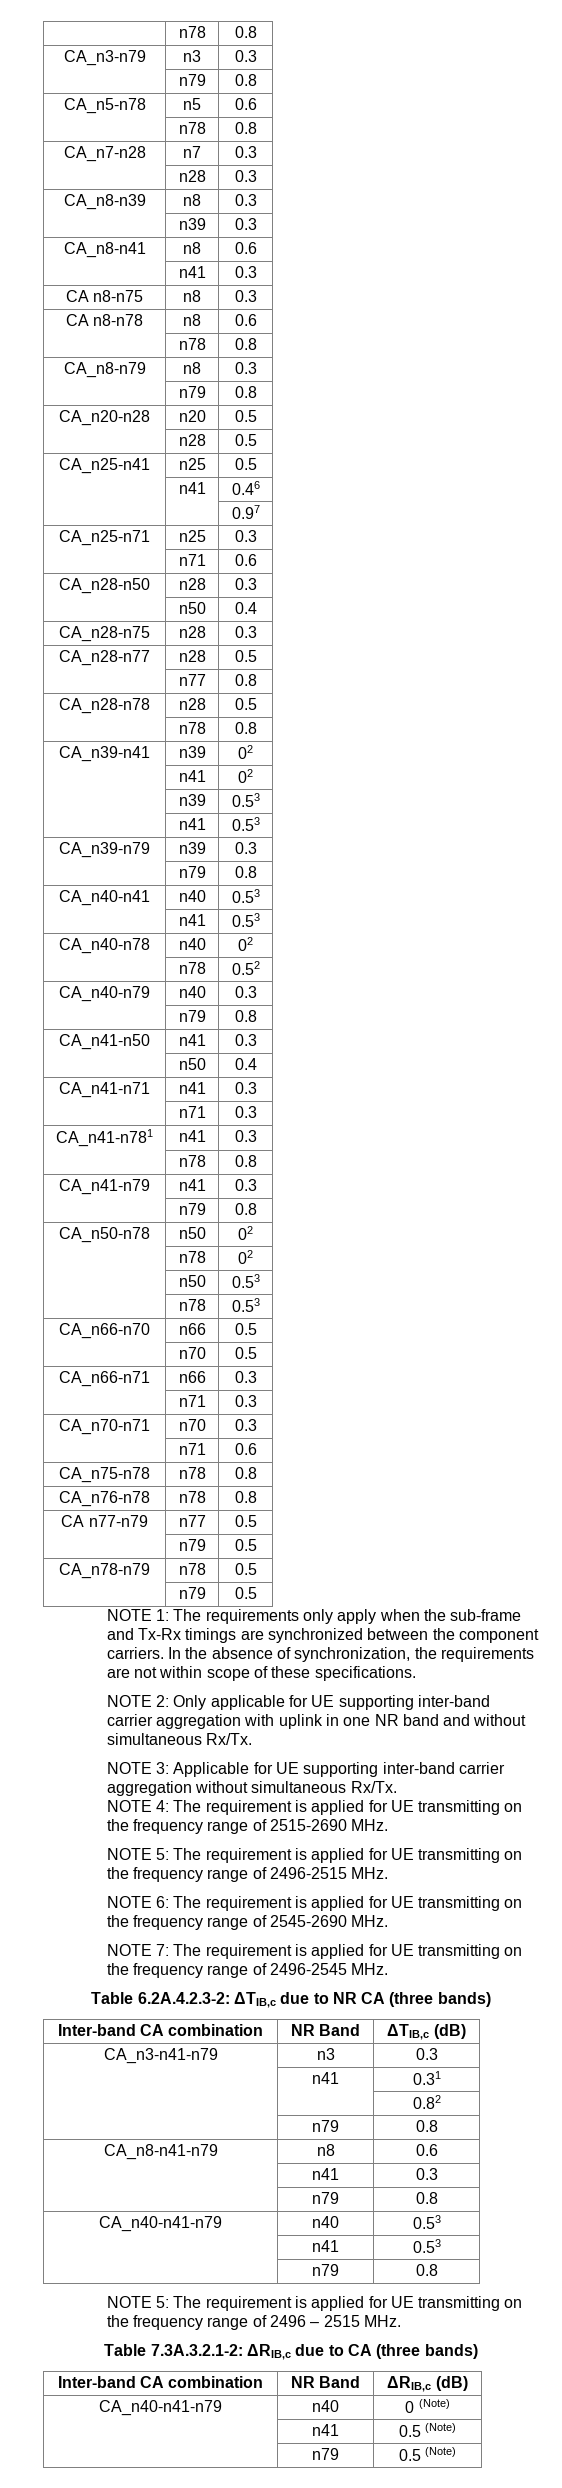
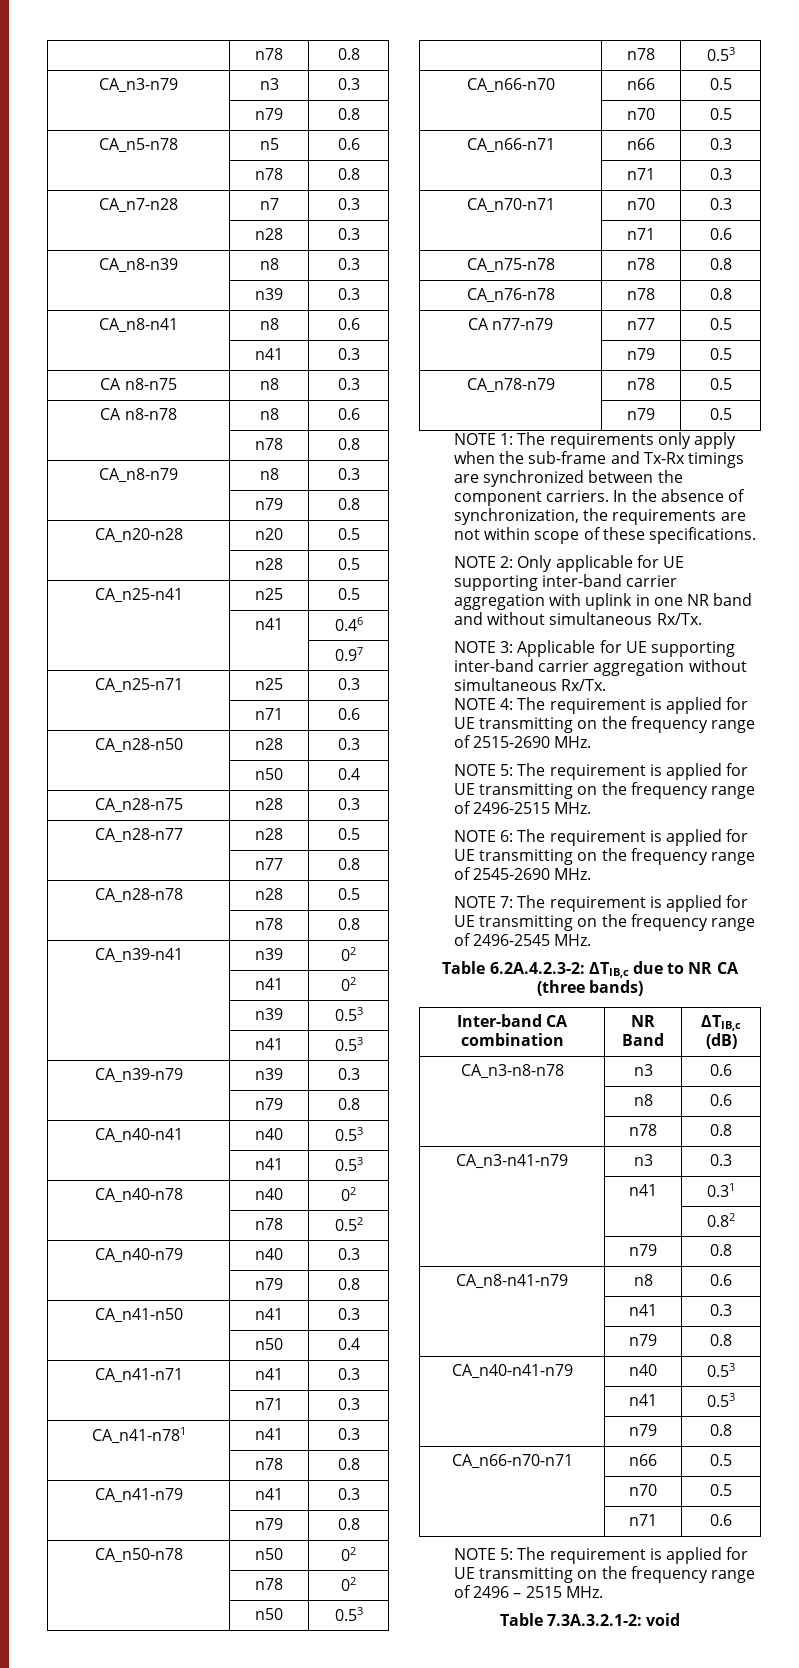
(466, 2031) none -> [460,1064,564,1079] [633,1064,653,1076] [710,1064,732,1076] [633,1094,653,1106] [710,1094,732,1106] [629,1124,657,1136] [710,1124,732,1136] // CA_n3-n8-n78 | n3 | 0.6 // | n8 | 0.6 // | n78 | 0.8
(438, 2270) none -> [451,1454,573,1469] [629,1454,657,1466] [710,1454,732,1466] [629,1484,657,1496] [710,1484,732,1496] [629,1514,657,1526] [710,1514,732,1526] // CA_n66-n70-n71 | n66 | 0.5 // | n70 | 0.5 // | n71 | 0.6
[247,2344,478,2360] [57,2376,264,2388] [290,2376,361,2388] [387,2376,468,2392] [99,2400,222,2416] [312,2400,339,2412] [405,2399,450,2413] [312,2424,339,2436] [398,2423,457,2437] [312,2448,339,2460] [398,2447,457,2461] ΔRIB,c due to CA (three bands) // Inter-band CA combination | NR Band | ΔRIB,c (dB) // CA_n40-n41-n79 | n40 | 0 (Note) // | n41 | 0.5 (Note) // | n79 | 0.5 (Note) -> [646,1613,681,1626] void

